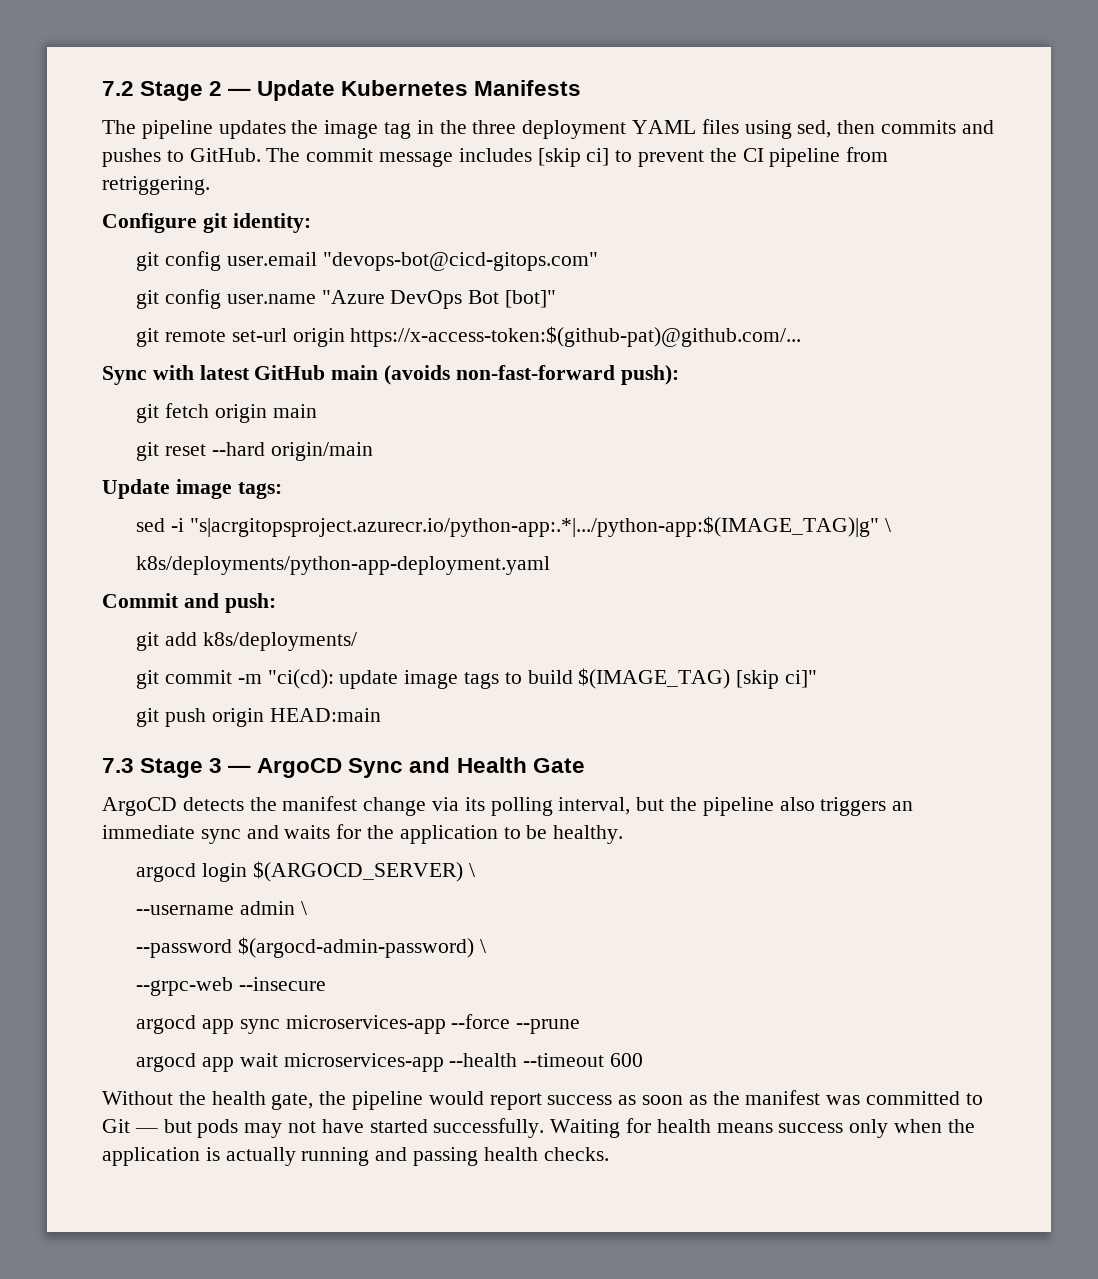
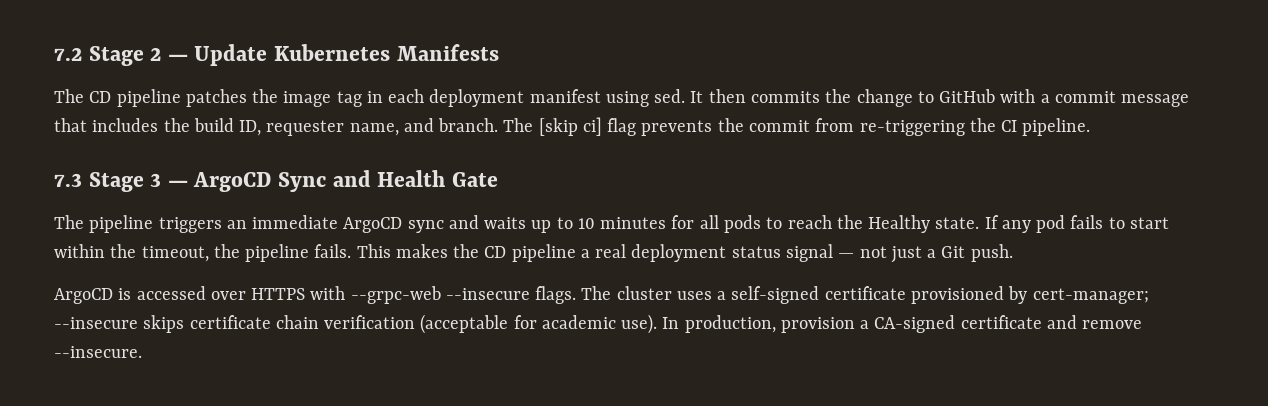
[141,120,286,139] pipeline updates -> [89,89,247,107] CD pipeline patches
[439,119,994,139] [102,147,889,167] [102,176,210,195] [102,213,311,233] [136,251,598,271] [136,289,557,309] [136,326,802,347] [102,365,679,385] [136,403,317,423] [136,442,373,461] [102,479,282,499] [136,516,891,537] [136,556,551,575] [102,593,276,613] [136,632,357,651] [136,668,818,689] [136,708,381,727] the three deployment YAML files using sed, then commits and pushes to GitHub. The commit message includes [skip ci] to prevent the CI pipeline from retriggering. // Configure git identity: // git config user.email "devops-bot@cicd-gitops.com" // git config user.name "Azure DevOps Bot [bot]" // git remote set-url origin https://x-access-token:$(github-pat)@github.com/... // Sync with latest GitHub main (avoids non-fast-forward push): // git fetch origin main // git reset --hard origin/main // Update image tags: // sed -i "s|acrgitopsproject.azurecr.io/python-app:.*|.../python-app:$(IMAGE_TAG)|g" \ // k8s/deployments/python-app-deployment.yaml // Commit and push: // git add k8s/deployments/ // git commit -m "ci(cd): update image tags to build $(IMAGE_TAG) [skip ci]" // git push origin HEAD:main -> [388,89,1190,107] [54,117,1091,136] each deployment manifest using sed. It then commits the change to GitHub with a commit message that includes the build ID, requester name, and branch. The [skip ci] flag prevents the commit from re-triggering the CI pipeline.
[102,796,815,816] ArgoCD detects the manifest change via its polling interval, but the pipeline also -> [54,215,154,233] The pipeline
(195, 832) none -> [343,217,403,233] ArgoCD
[336,824,624,844] [136,861,475,882] [136,901,307,915] [136,937,486,958] [136,977,327,996] [136,1014,581,1034] [136,1053,644,1072] [102,1090,983,1110] [102,1118,975,1138] [102,1147,609,1166] for the application to be healthy. // argocd login $(ARGOCD_SERVER) \ // --username admin \ // --password $(argocd-admin-password) \ // --grpc-web --insecure // argocd app sync microservices-app --force --prune // argocd app wait microservices-app --health --timeout 600 // Without the health gate, the pipeline would report success as soon as the manifest was committed to Git — but pods may not have started successfully. Waiting for health means success only when the application is actually running and passing health checks. -> [531,215,1169,233] [54,244,1013,263] [54,286,1149,304] [54,314,1143,334] [54,346,142,358] up to 10 minutes for all pods to reach the Healthy state. If any pod fails to start within the timeout, the pipeline fails. This makes the CD pipeline a real deployment status signal — not just a Git push. // ArgoCD is accessed over HTTPS with --grpc-web --insecure flags. The cluster uses a self-signed certificate provisioned by cert-manager; --insecure skips certificate chain verification (acceptable for academic use). In production, provision a CA-signed certificate and remove --insecure.

